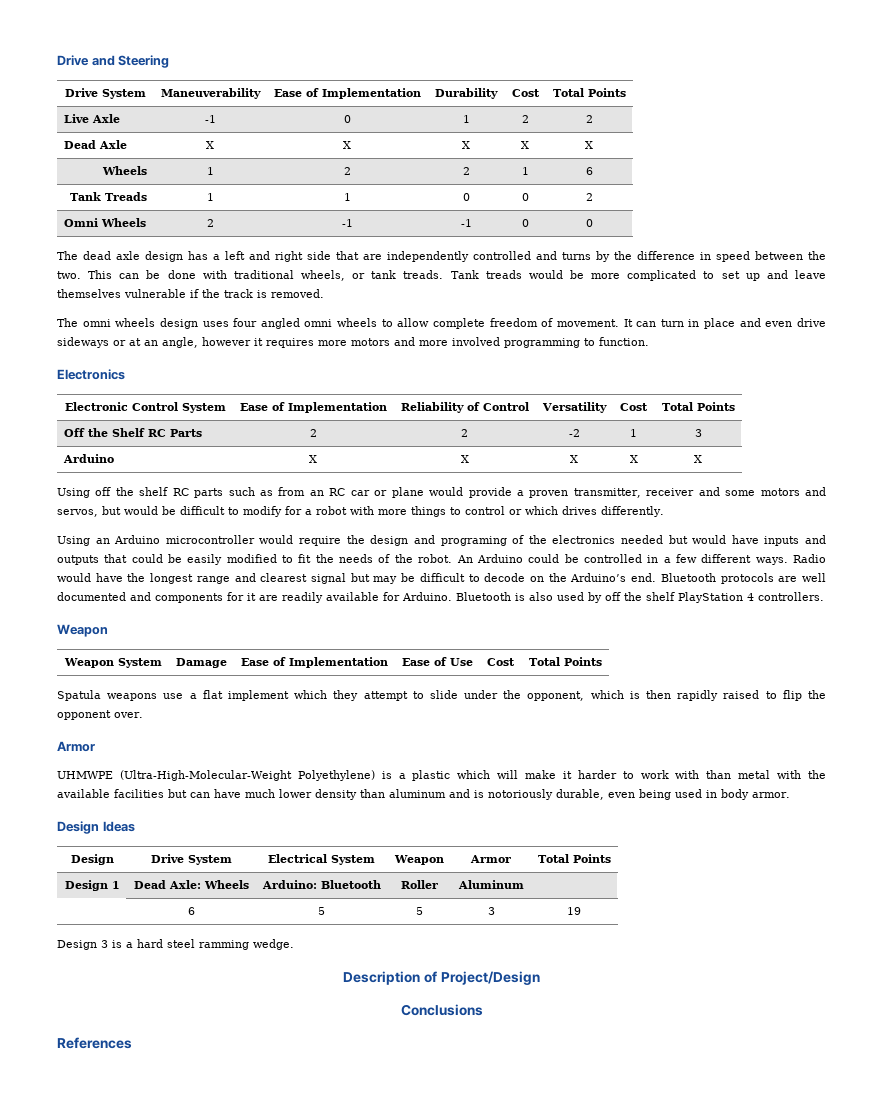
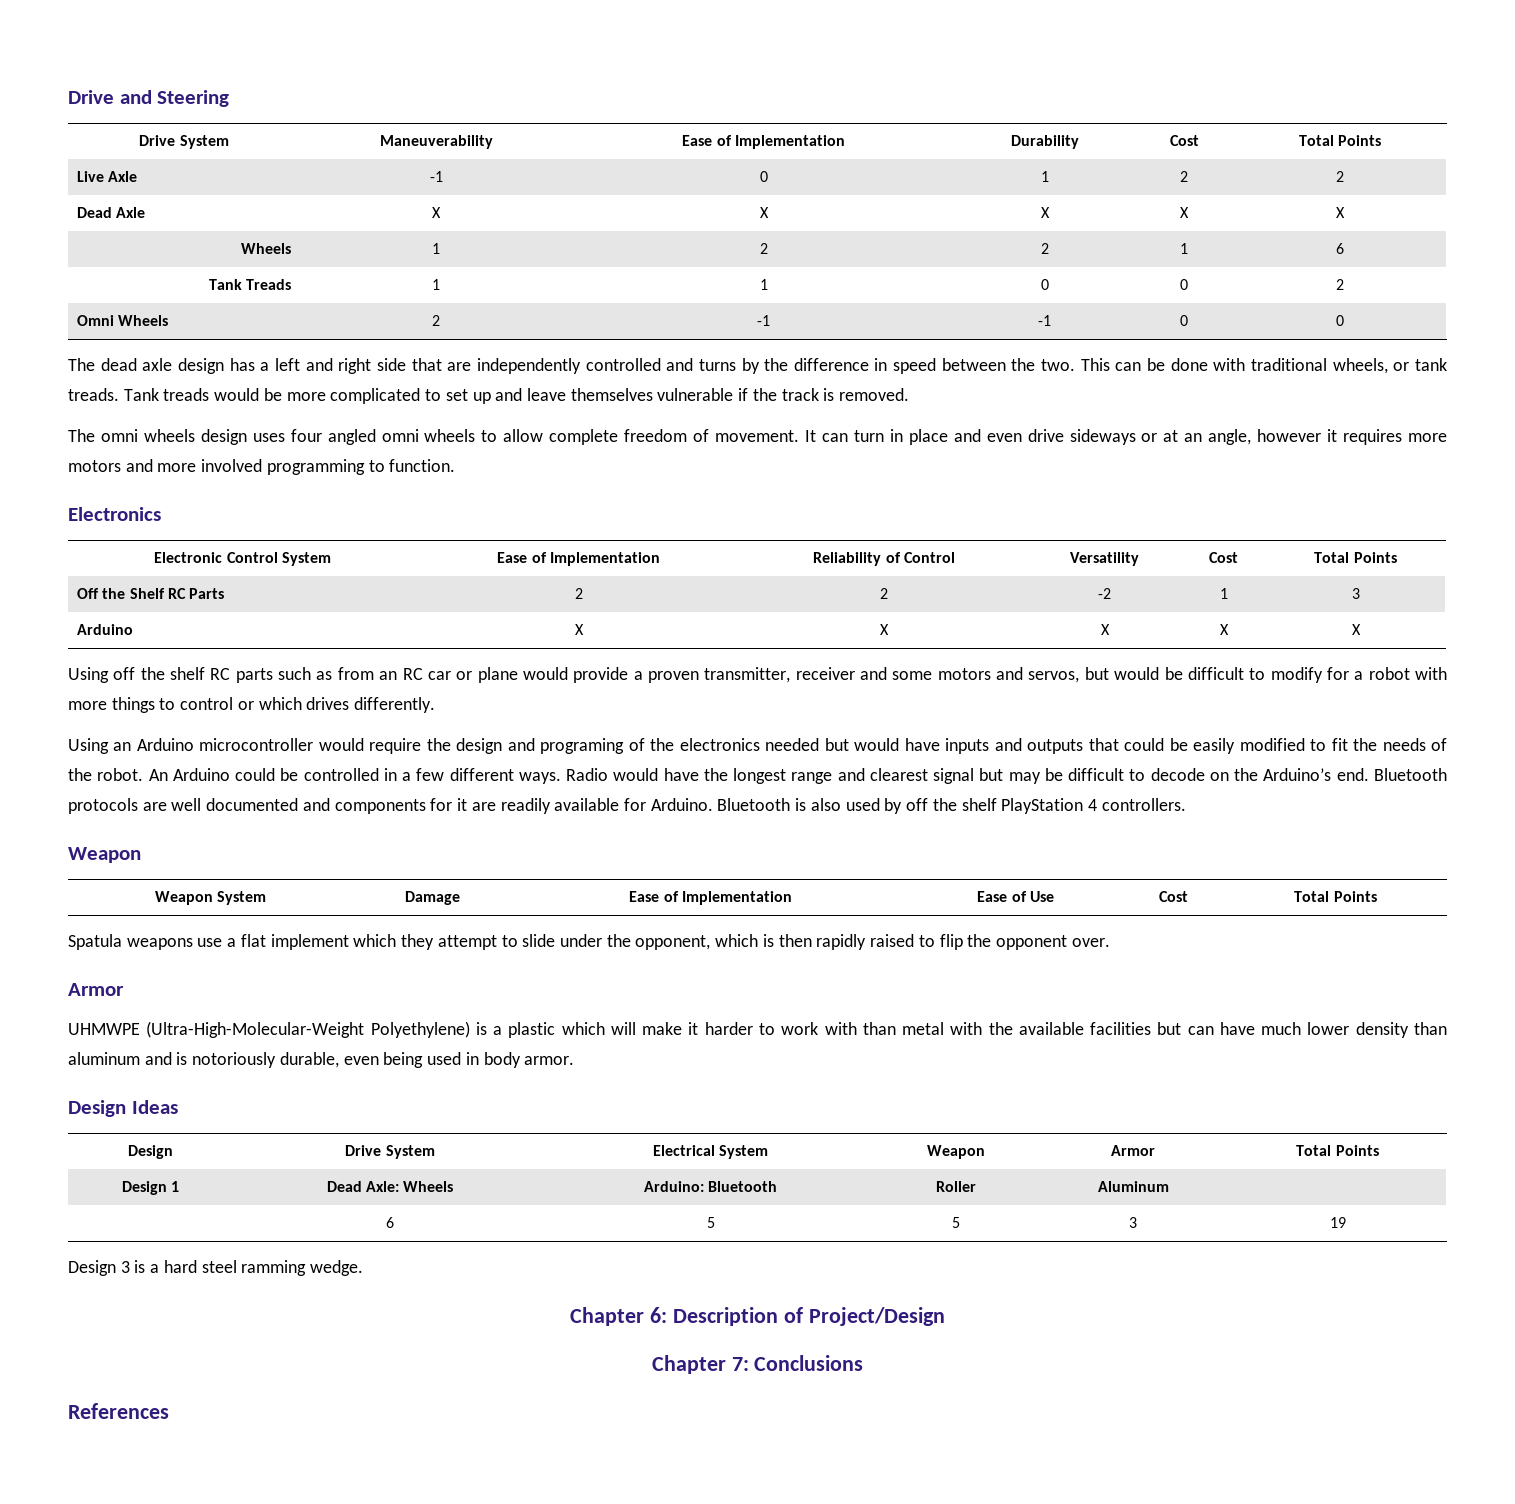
(294, 944) none -> [570,1307,668,1326] Chapter 6:
(540, 978) none -> [651,1355,749,1374] Chapter 7:

